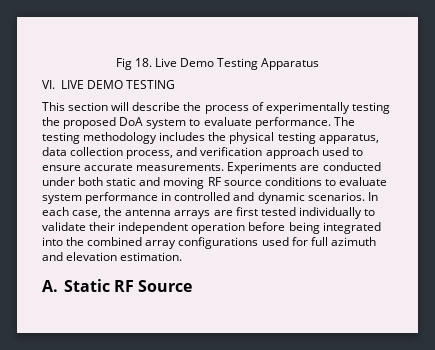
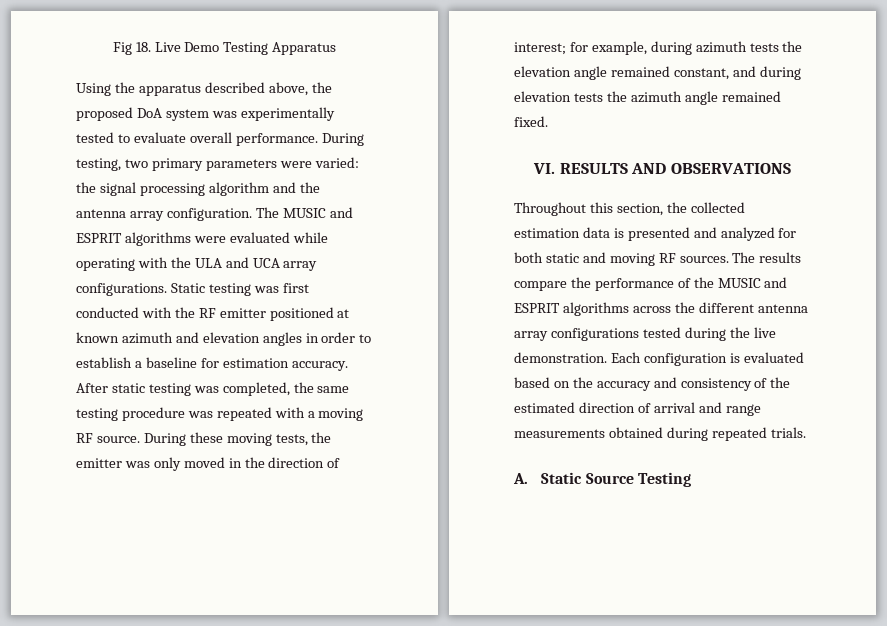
[42,80,175,89] [42,102,390,114] [42,117,355,129] [42,132,379,144] [42,147,363,159] [42,162,381,174] [42,177,75,186] VI. LIVE DEMO TESTING // This section will describe the process of experimentally testing the proposed DoA system to evaluate performance. The testing methodology includes the physical testing apparatus, data collection process, and verification approach used to ensure accurate measurements. Experiments are conducted under -> [76,82,332,96] [76,107,335,121] [76,132,364,146] [76,157,359,171] [76,182,320,196] [76,207,353,221] [76,232,328,246] [76,257,318,271] [76,283,309,296] [76,307,350,321] [76,332,372,346] [76,357,348,371] [76,382,350,396] [76,407,364,421] [76,432,332,446] [76,457,341,471] [514,41,803,55] [514,66,801,80] [514,91,781,105] [514,116,548,127] [533,163,791,174] [514,202,745,216] [514,227,797,241] Using the apparatus described above, the proposed DoA system was experimentally tested to evaluate overall performance. During testing, two primary parameters were varied: the signal processing algorithm and the antenna array configuration. The MUSIC and ESPRIT algorithms were evaluated while operating with the ULA and UCA array configurations. Static testing was first conducted with the RF emitter positioned at known azimuth and elevation angles in order to establish a baseline for estimation accuracy. After static testing was completed, the same testing procedure was repeated with a moving RF source. During these moving tests, the emitter was only moved in the direction of interest; for example, during azimuth tests the elevation angle remained constant, and during elevation tests the azimuth angle remained fixed. // VI. RESULTS AND OBSERVATIONS // Throughout this section, the collected estimation data is presented and analyzed for
[223,177,387,186] [42,192,378,204] [42,207,375,219] [42,222,381,234] [42,237,376,249] [42,252,183,261] source conditions to evaluate system performance in controlled and dynamic scenarios. In each case, the antenna arrays are first tested individually to validate their independent operation before being integrated into the combined array configurations used for full azimuth and elevation estimation. -> [679,252,802,263] [514,277,788,291] [514,302,808,316] [514,327,776,341] [514,352,804,366] [514,377,791,391] [514,402,761,416] [514,427,806,441] sources. The results compare the performance of the MUSIC and ESPRIT algorithms across the different antenna array configurations tested during the live demonstration. Each configuration is evaluated based on the accuracy and consistency of the estimated direction of arrival and range measurements obtained during repeated trials.
[113,280,193,292] RF Source -> [585,472,691,487] Source Testing

